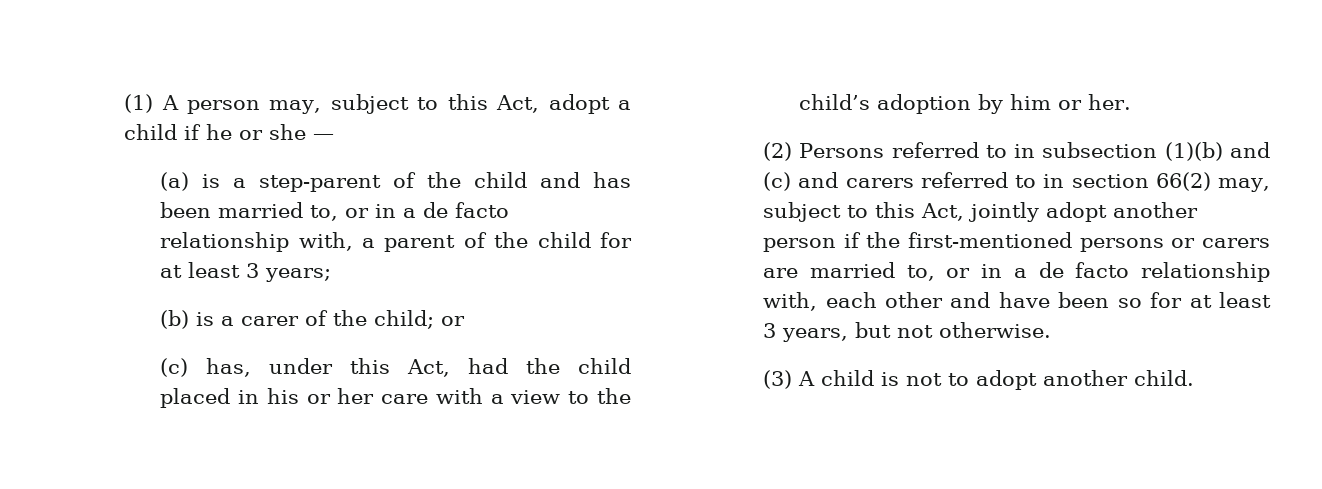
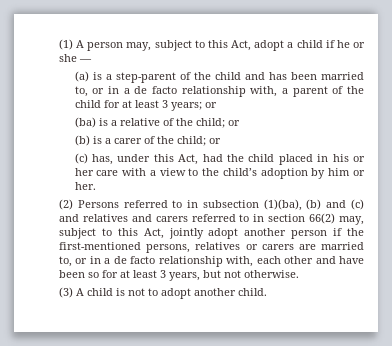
(332, 275) none -> [204,102,217,108] [74,117,240,128] or // (ba) is a relative of the child; or
[1164,142,1223,161] (1)(b) -> [263,199,322,211] (1)(ba), (b)
(839, 180) none -> [82,214,152,222] relatives and
[1079,238,1164,252] persons -> [146,242,241,253] persons, relatives

